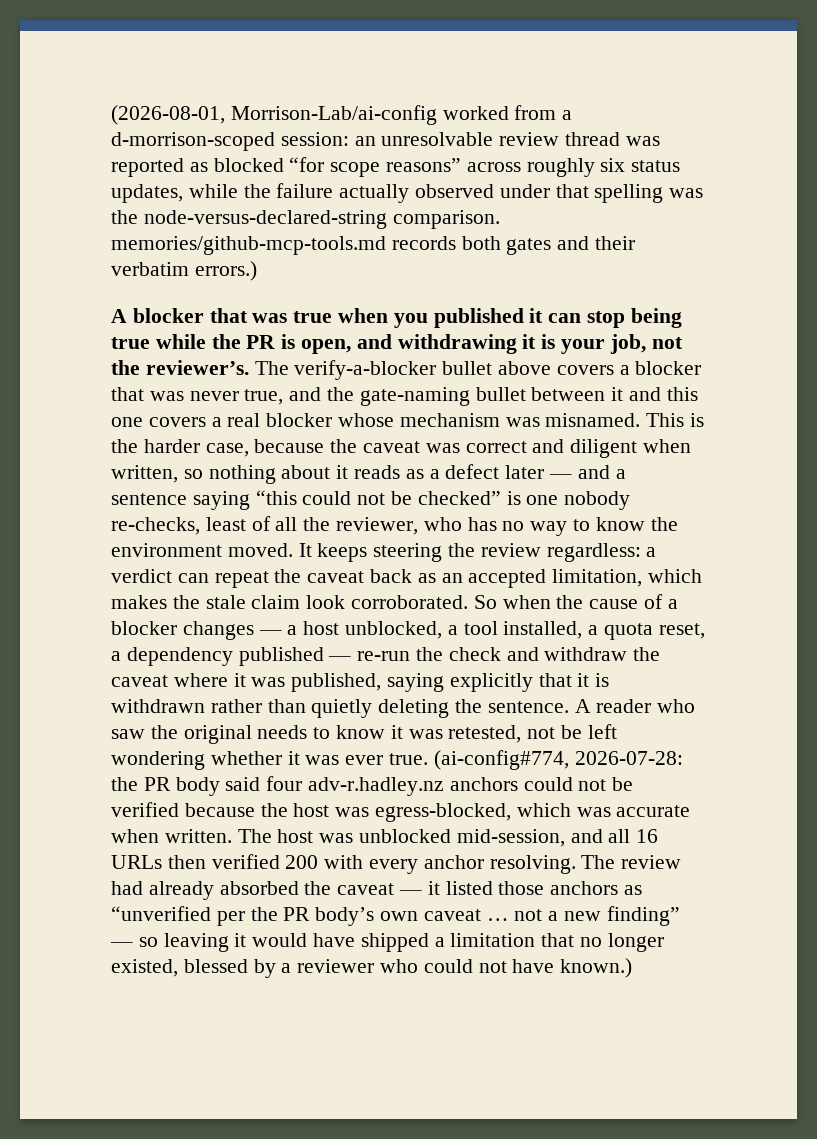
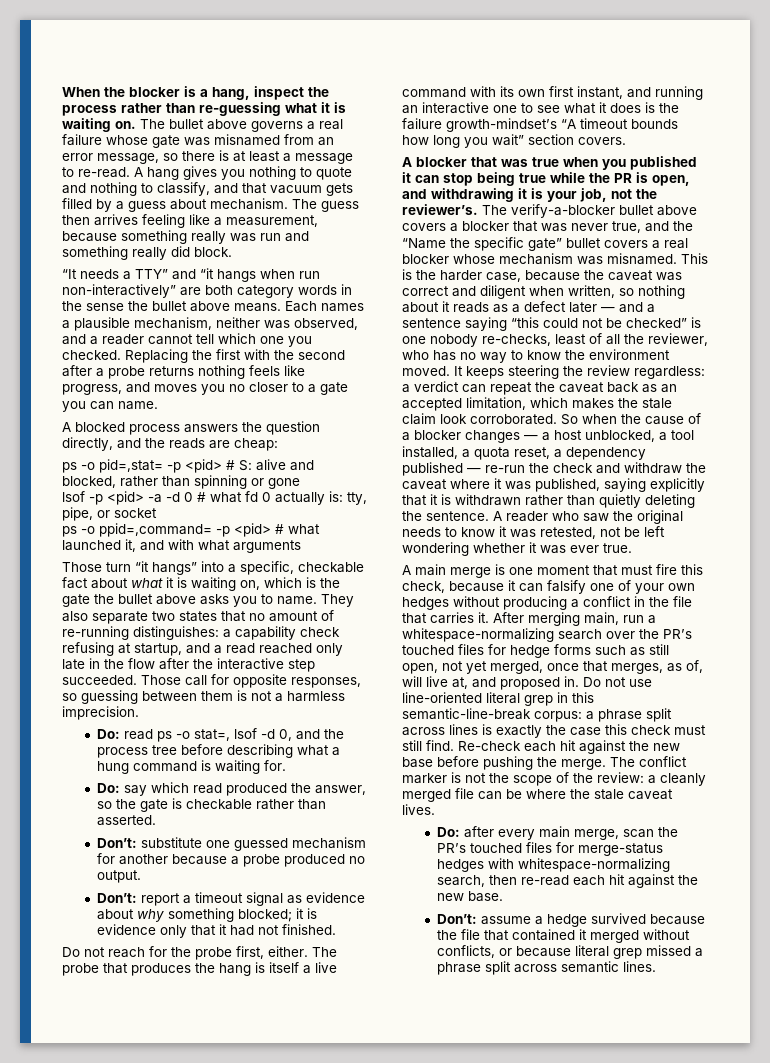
[111,105,573,125] [111,132,660,151] [111,157,681,177] [111,183,704,203] [111,210,500,229] [111,236,636,255] [111,261,257,281] (2026-08-01, Morrison-Lab/ai-config worked from a d-morrison-scoped session: an unresolvable review thread was reported as blocked “for scope reasons” across roughly six status updates, while the failure actually observed under that spelling was the node-versus-declared-string comparison. memories/github-mcp-tools.md records both gates and their verbatim errors.) -> [62,86,329,100] [62,102,346,116] [62,118,343,132] [62,134,334,148] [62,150,353,164] [62,166,352,180] [62,182,353,196] [62,198,359,212] [62,214,318,228] [62,230,309,244] [62,246,232,260] [62,268,320,282] [62,284,352,298] [62,301,364,312] [62,317,358,331] [62,333,312,347] [62,349,345,363] [62,365,305,379] [62,382,348,395] [62,401,158,412] [62,421,320,435] [62,437,278,451] [62,459,314,473] [62,475,300,489] [62,491,367,505] [62,507,157,521] [62,523,320,537] [62,539,301,553] [62,561,364,575] [62,577,340,591] [62,594,354,607] [62,610,334,624] [62,626,340,640] [62,642,343,656] [62,658,315,672] [62,674,361,688] [62,690,345,704] [62,706,139,720] [96,728,344,742] [96,744,340,758] [96,760,286,774] [96,782,366,796] [96,798,326,812] [96,815,156,826] [96,837,366,851] [96,853,365,867] [96,870,141,883] [96,892,365,906] [96,908,317,922] [96,924,336,938] [62,946,337,960] [62,962,337,976] [402,86,703,100] [402,102,679,114] [402,118,678,132] [402,134,626,148] When the blocker is a hang, inspect the process rather than re-guessing what it is waiting on. The bullet above governs a real failure whose gate was misnamed from an error message, so there is at least a message to re-read. A hang gives you nothing to quote and nothing to classify, and that vacuum gets filled by a guess about mechanism. The guess then arrives feeling like a measurement, because something really was run and something really did block. // “It needs a TTY” and “it hangs when run non-interactively” are both category words in the sense the bullet above means. Each names a plausible mechanism, neither was observed, and a reader cannot tell which one you checked. Replacing the first with the second after a probe returns nothing feels like progress, and moves you no closer to a gate you can name. // A blocked process answers the question directly, and the reads are cheap: // ps -o pid=,stat= -p <pid> # S: alive and blocked, rather than spinning or gone // lsof -p <pid> -a -d 0 # what fd 0 actually is: tty, pipe, or socket // ps -o ppid=,command= -p <pid> # what launched it, and with what arguments // Those turn “it hangs” into a specific, checkable fact about what it is waiting on, which is the gate the bullet above asks you to name. They also separate two states that no amount of re-running distinguishes: a capability check refusing at startup, and a read reached only late in the flow after the interactive step succeeded. Those call for opposite responses, so guessing between them is not a harmless imprecision. // Do: read ps -o stat=, lsof -d 0, and the process tree before describing what a hung command is waiting for. // Do: say which read produced the answer, so the gate is checkable rather than asserted. // Don’t: substitute one guessed mechanism for another because a probe produced no output. // Don’t: report a timeout signal as evidence about why something blocked; it is evidence only that it had not finished. // Do not reach for the probe first, either. The probe that produces the hang is itself a live command with its own first instant, and running an interactive one to see what it does is the failure growth-mindset’s “A timeout bounds how long you wait” section covers.
[359,387,698,406] [111,417,143,427] gate-naming bullet between it and this one -> [402,237,601,251] “Name the specific gate” bullet
[433,750,683,770] [111,776,634,796] [111,802,691,822] [111,829,659,847] [111,854,682,874] [111,881,643,900] [111,906,680,926] [110,933,664,952] [111,958,633,978] (ai-config#774, 2026-07-28: the PR body said four adv-r.hadley.nz anchors could not be verified because the host was egress-blocked, which was accurate when written. The host was unblocked mid-session, and all 16 URLs then verified 200 with every anchor resolving. The review had already absorbed the caveat — it listed those anchors as “unverified per the PR body’s own caveat … not a new finding” — so leaving it would have shipped a limitation that no longer existed, blessed by a reviewer who could not have known.) -> [402,564,703,578] [402,580,695,594] [402,596,692,610] [402,612,656,626] [402,628,692,642] [402,644,669,658] [402,660,703,674] [402,676,652,690] [402,692,594,706] [402,708,672,722] [402,724,706,738] [402,740,680,754] [402,756,687,770] [402,772,706,786] [402,788,673,802] [402,804,435,815] [436,826,678,840] [436,842,663,856] [436,858,670,872] [436,874,698,888] [436,891,503,902] [436,913,705,927] [436,929,690,943] [436,945,703,959] [436,961,656,975] // A main merge is one moment that must fire this check, because it can falsify one of your own hedges without producing a conflict in the file that carries it. After merging main, run a whitespace-normalizing search over the PR’s touched files for hedge forms such as still open, not yet merged, once that merges, as of, will live at, and proposed in. Do not use line-oriented literal grep in this semantic-line-break corpus: a phrase split across lines is exactly the case this check must still find. Re-check each hit against the new base before pushing the merge. The conflict marker is not the scope of the review: a cleanly merged file can be where the stale caveat lives. // Do: after every main merge, scan the PR’s touched files for merge-status hedges with whitespace-normalizing search, then re-read each hit against the new base. // Don’t: assume a hedge survived because the file that contained it merged without conflicts, or because literal grep missed a phrase split across semantic lines.

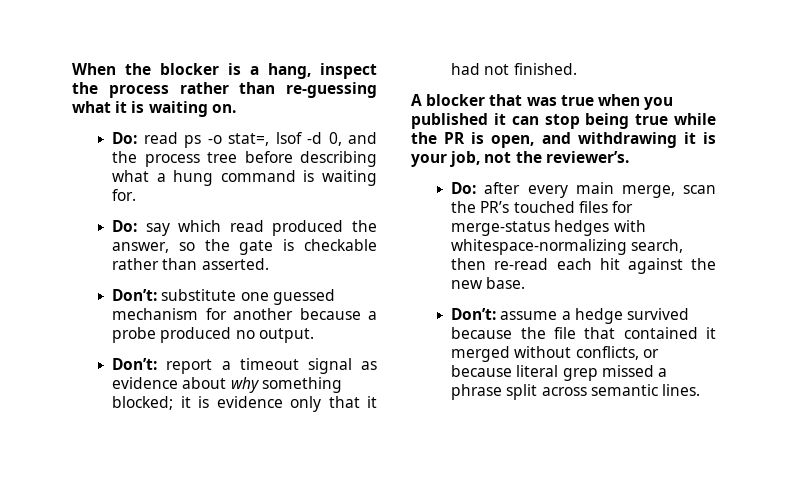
[140,119,343,132] [62,134,334,148] [62,150,353,164] [62,166,352,180] [62,182,353,196] [62,198,359,212] [62,214,318,228] [62,230,309,244] [62,246,232,260] [62,268,320,282] [62,284,352,298] [62,301,364,312] [62,317,358,331] [62,333,312,347] [62,349,345,363] [62,365,305,379] [62,382,348,395] [62,401,158,412] [62,421,320,435] [62,437,278,451] [62,459,314,473] [62,475,300,489] [62,491,367,505] [62,507,157,521] [62,523,320,537] [62,539,301,553] [62,561,364,575] [62,577,340,591] [62,594,354,607] [62,610,334,624] [62,626,340,640] [62,642,343,656] [62,658,315,672] [62,674,361,688] [62,690,345,704] [62,706,139,720] The bullet above governs a real failure whose gate was misnamed from an error message, so there is at least a message to re-read. A hang gives you nothing to quote and nothing to classify, and that vacuum gets filled by a guess about mechanism. The guess then arrives feeling like a measurement, because something really was run and something really did block. // “It needs a TTY” and “it hangs when run non-interactively” are both category words in the sense the bullet above means. Each names a plausible mechanism, neither was observed, and a reader cannot tell which one you checked. Replacing the first with the second after a probe returns nothing feels like progress, and moves you no closer to a gate you can name. // A blocked process answers the question directly, and the reads are cheap: // ps -o pid=,stat= -p <pid> # S: alive and blocked, rather than spinning or gone // lsof -p <pid> -a -d 0 # what fd 0 actually is: tty, pipe, or socket // ps -o ppid=,command= -p <pid> # what launched it, and with what arguments // Those turn “it hangs” into a specific, checkable fact about what it is waiting on, which is the gate the bullet above asks you to name. They also separate two states that no amount of re-running distinguishes: a capability check refusing at startup, and a read reached only late in the flow after the interactive step succeeded. Those call for opposite responses, so guessing between them is not a harmless imprecision. -> (236, 108) none
[62,946,337,960] [62,962,337,976] [402,86,703,100] [402,102,679,114] [402,118,678,132] [402,134,626,148] // Do not reach for the probe first, either. The probe that produces the hang is itself a live command with its own first instant, and running an interactive one to see what it does is the failure growth-mindset’s “A timeout bounds how long you wait” section covers. -> (577, 69) none
[482,204,697,218] [402,221,693,233] [402,237,688,251] [402,253,708,265] [402,269,682,282] [402,285,685,299] [402,301,655,313] [402,317,701,331] [402,333,708,347] [402,349,670,363] [402,365,705,379] [402,381,677,395] [402,397,672,411] [402,413,701,425] [402,430,694,443] [402,446,646,460] [402,462,706,476] [402,478,705,492] [402,494,695,508] [402,510,683,524] [402,526,665,539] [402,542,632,556] [402,564,703,578] [402,580,695,594] [402,596,692,610] [402,612,656,626] [402,628,692,642] [402,644,669,658] [402,660,703,674] [402,676,652,690] [402,692,594,706] [402,708,672,722] [402,724,706,738] [402,740,680,754] [402,756,687,770] [402,772,706,786] [402,788,673,802] [402,804,435,815] The verify-a-blocker bullet above covers a blocker that was never true, and the “Name the specific gate” bullet covers a real blocker whose mechanism was misnamed. This is the harder case, because the caveat was correct and diligent when written, so nothing about it reads as a defect later — and a sentence saying “this could not be checked” is one nobody re-checks, least of all the reviewer, who has no way to know the environment moved. It keeps steering the review regardless: a verdict can repeat the caveat back as an accepted limitation, which makes the stale claim look corroborated. So when the cause of a blocker changes — a host unblocked, a tool installed, a quota reset, a dependency published — re-run the check and withdraw the caveat where it was published, saying explicitly that it is withdrawn rather than quietly deleting the sentence. A reader who saw the original needs to know it was retested, not be left wondering whether it was ever true. // A main merge is one moment that must fire this check, because it can falsify one of your own hedges without producing a conflict in the file that carries it. After merging main, run a whitespace-normalizing search over the PR’s touched files for hedge forms such as still open, not yet merged, once that merges, as of, will live at, and proposed in. Do not use line-oriented literal grep in this semantic-line-break corpus: a phrase split across lines is exactly the case this check must still find. Re-check each hit against the new base before pushing the merge. The conflict marker is not the scope of the review: a cleanly merged file can be where the stale caveat lives. -> (629, 157) none

